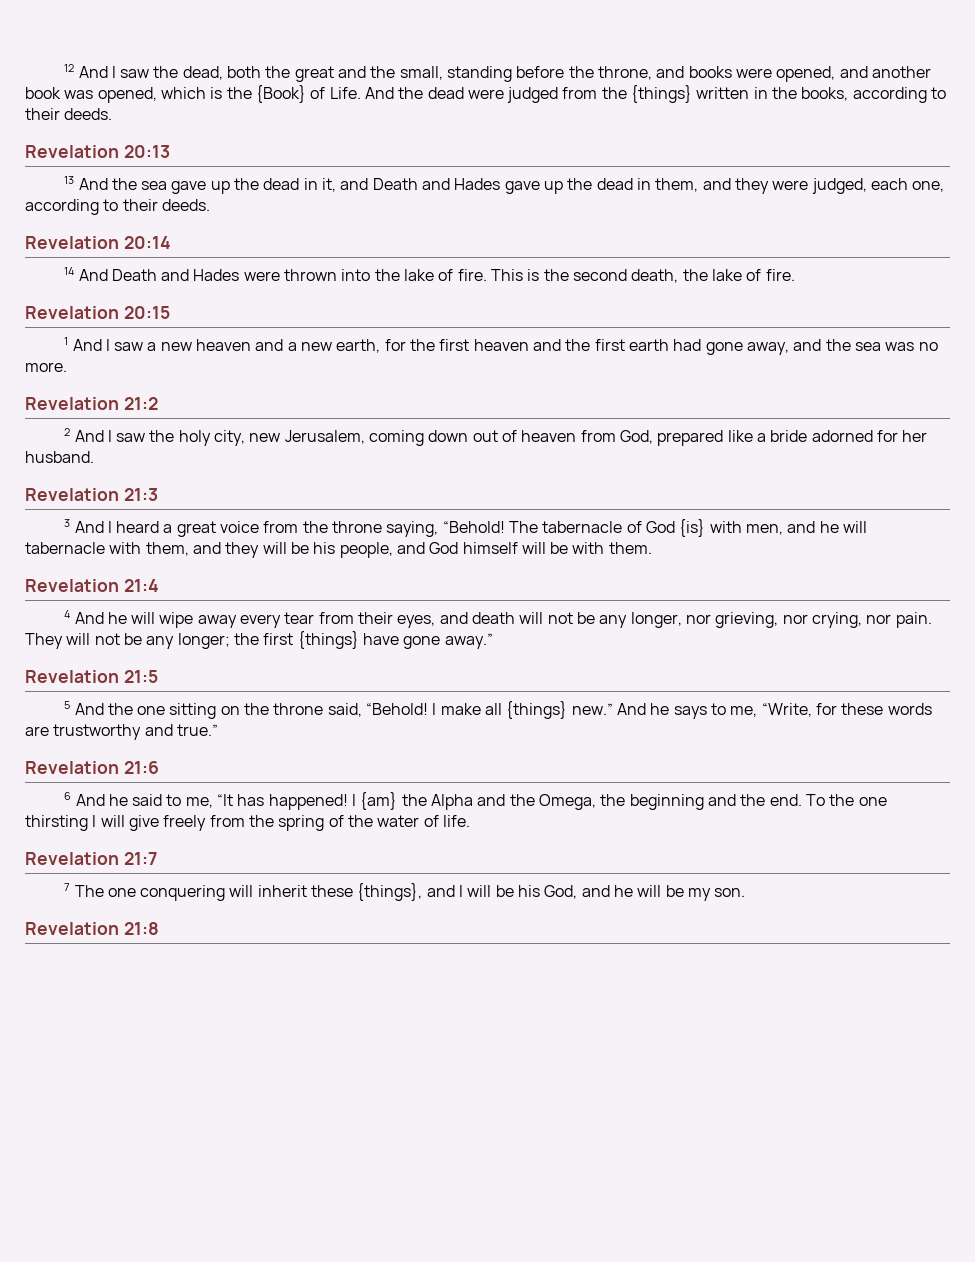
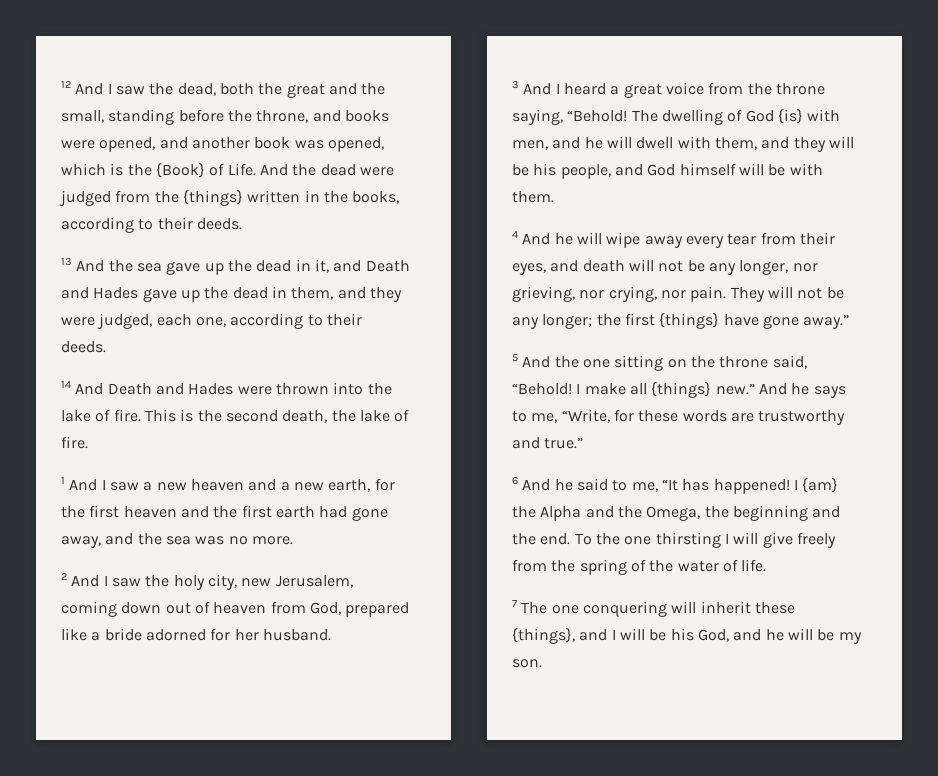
[25,145,170,158] // Revelation 20:13 -> (242, 224) none
[25,236,171,249] // Revelation 20:14 -> (106, 347) none
[25,306,170,319] // Revelation 20:15 -> (88, 442) none
[25,397,158,410] // Revelation 21:2 -> (293, 540) none
[25,488,158,501] // Revelation 21:3 -> (331, 635) none
[542,521,623,533] tabernacle -> [661,109,723,125] dwelling
[25,542,105,554] tabernacle -> [636,137,674,149] dwell
[25,579,159,592] // Revelation 21:4 -> (554, 197) none
[25,670,158,683] // Revelation 21:5 -> (850, 322) none
[25,761,159,774] // Revelation 21:6 -> (584, 443) none
[25,852,157,865] // Revelation 21:7 -> (767, 565) none
[25,922,159,935] // Revelation 21:8 -> (542, 663) none

